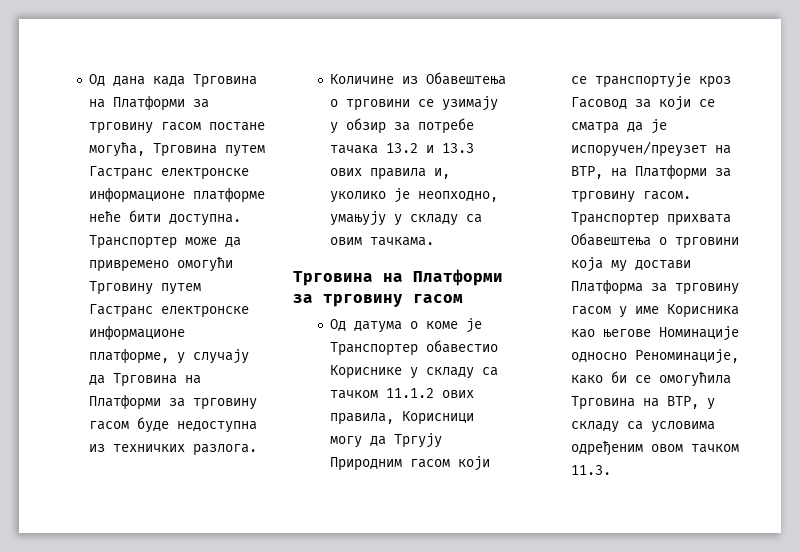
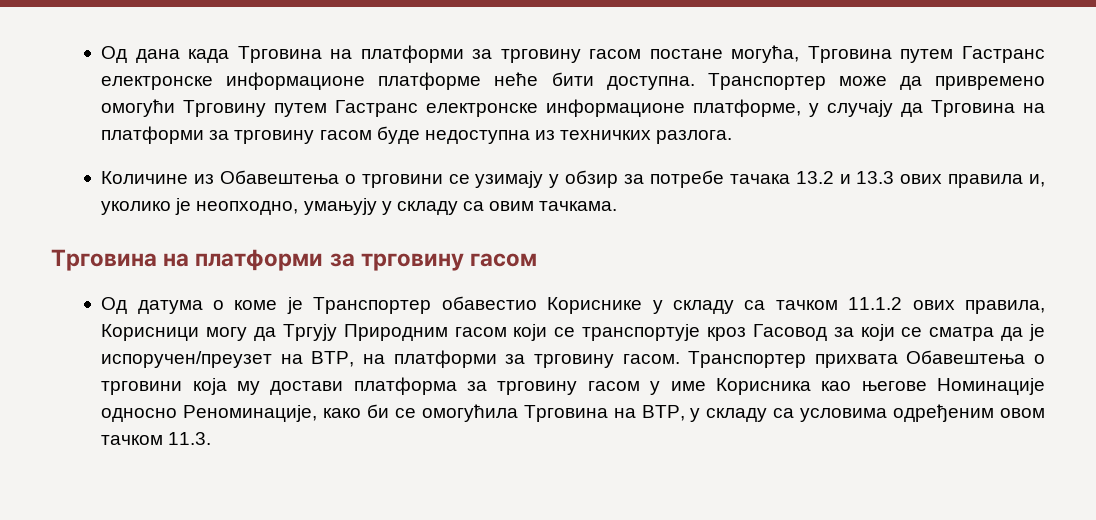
[113,95,186,111] Платформи -> [360,45,464,63] платформи
[89,394,162,410] Платформи -> [101,126,205,144] платформи
[413,269,503,286] Платформи -> [195,249,324,271] платформи
[635,164,708,180] Платформи -> [393,350,497,368] платформи
[571,279,644,295] Платформа -> [353,377,457,395] платформа

